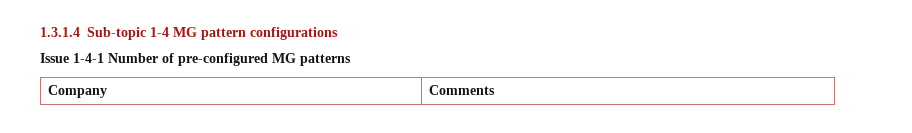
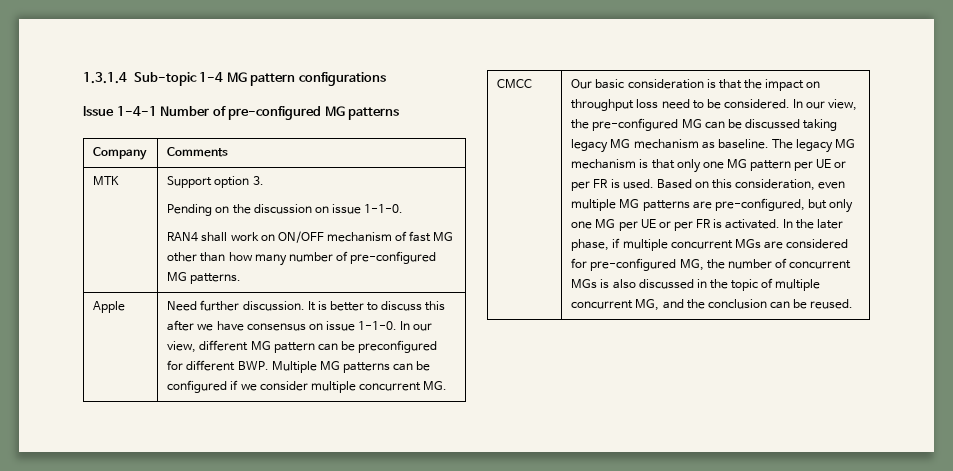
(496, 90) none -> [93,176,120,185] [167,176,264,188] [167,204,403,216] [167,231,454,243] [167,251,436,266] [167,272,242,284] [93,301,126,313] [167,300,446,311] [167,320,433,331] [167,340,437,353] [167,360,431,373] [167,380,447,393] [497,79,533,88] [571,79,821,91] [571,99,858,111] [571,118,837,131] [571,139,856,153] [571,159,847,173] [571,179,846,191] [571,198,853,213] [571,219,844,231] [571,238,848,251] [571,258,851,271] [571,278,821,291] [571,299,854,311] // MTK | Support option 3. // Pending on the discussion on issue 1-1-0. // RAN4 shall work on ON/OFF mechanism of fast MG other than how many number of pre-configured MG patterns. // Apple | Need further discussion. It is better to discuss this after we have consensus on issue 1-1-0. In our view, different MG pattern can be preconfigured for different BWP. Multiple MG patterns can be configured if we consider multiple concurrent MG. // CMCC | Our basic consideration is that the impact on throughput loss need to be considered. In our view, the pre-configured MG can be discussed taking legacy MG mechanism as baseline. The legacy MG mechanism is that only one MG pattern per UE or per FR is used. Based on this consideration, even multiple MG patterns are pre-configured, but only one MG per UE or per FR is activated. In the later phase, if multiple concurrent MGs are considered for pre-configured MG, the number of concurrent MGs is also discussed in the topic of multiple concurrent MG, and the conclusion can be reused.

